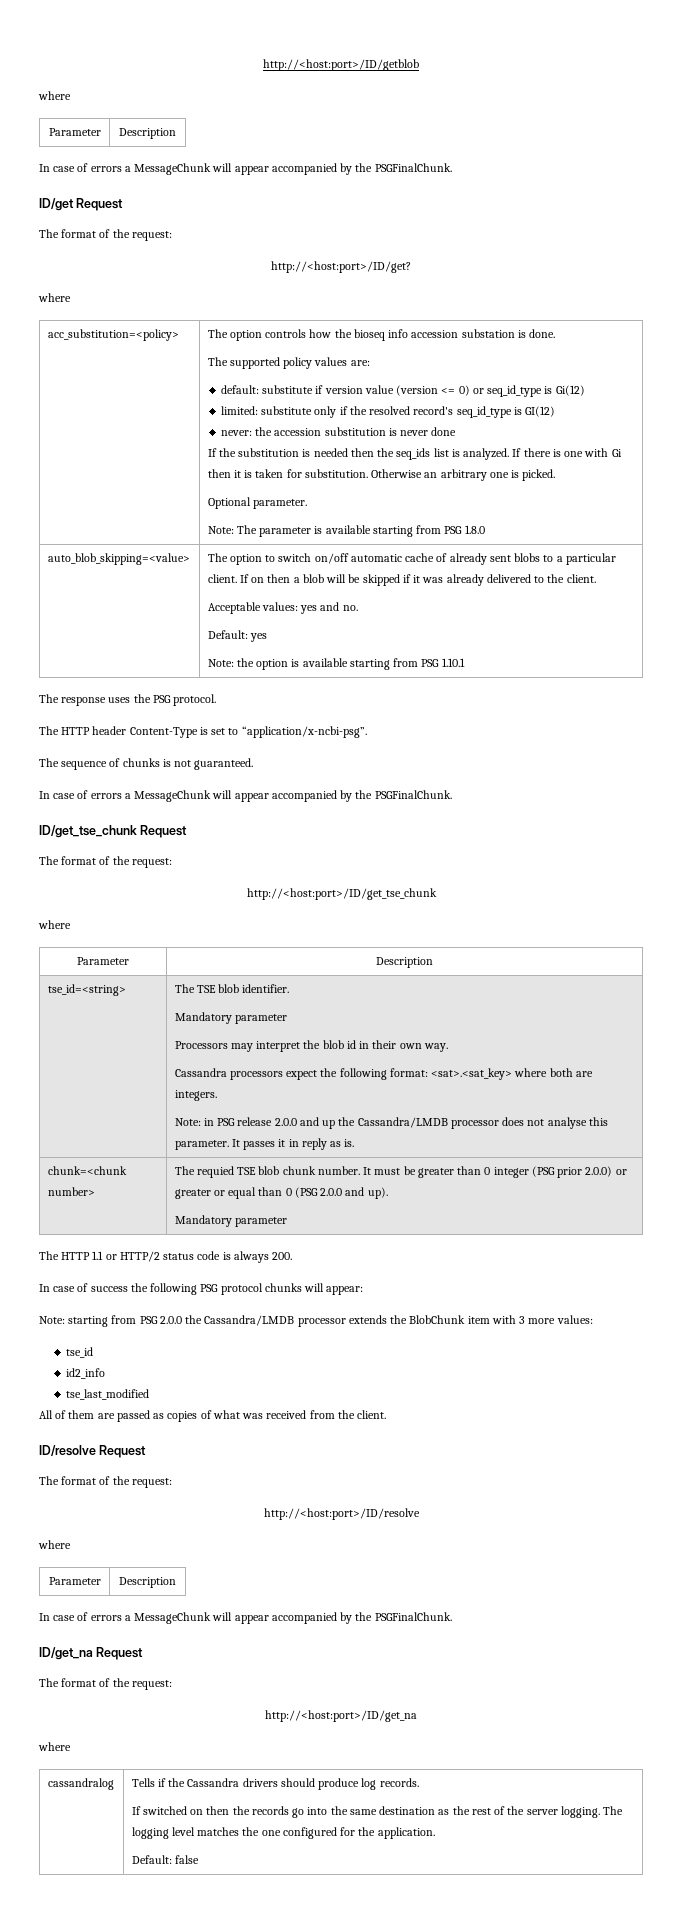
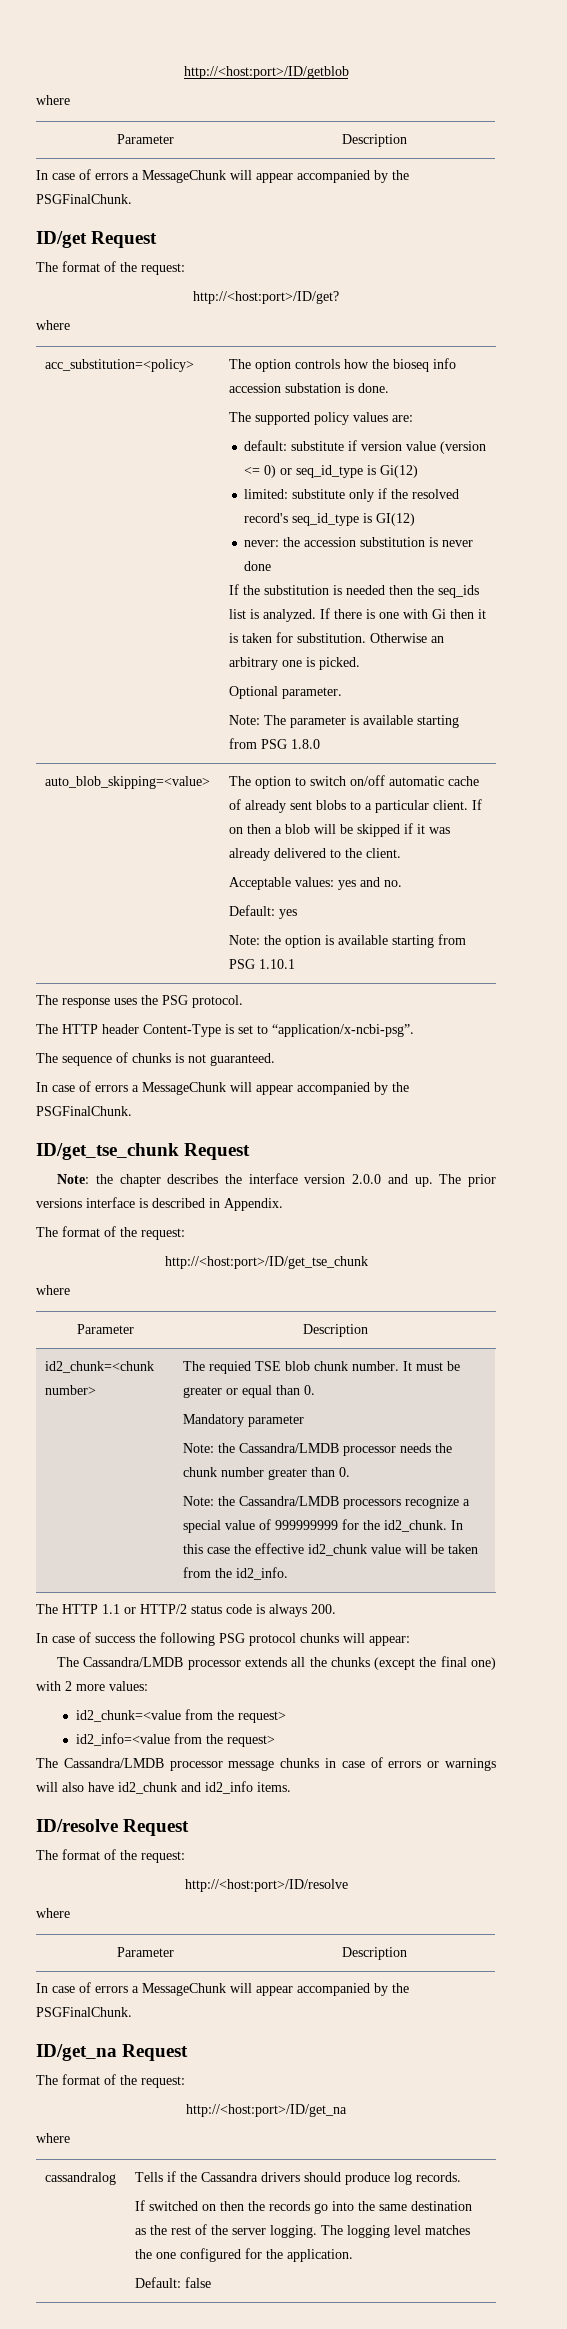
(188, 831) none -> [57,1173,497,1187] [36,1197,283,1211] // Note: the chapter describes the interface version 2.0.0 and up. The prior versions interface is described in Appendix.
[47,984,126,996] [174,984,290,993] [174,1012,287,1024] [174,1040,448,1052] [174,1068,593,1080] [174,1090,217,1101] [174,1117,608,1129] [174,1138,355,1150] [47,1166,127,1175] tse_id=<string> | The TSE blob identifier. // Mandatory parameter // Processors may interpret the blob id in their own way. // Cassandra processors expect the following format: <sat>.<sat_key> where both are integers. // Note: in PSG release 2.0.0 and up the Cassandra/LMDB processor does not analyse this parameter. It passes it in reply as is. // chunk=<chunk -> [45,1361,155,1373] id2_chunk=<chunk
[457,1166,627,1178] [174,1187,388,1199] [174,1215,287,1227] than 0 integer (PSG prior 2.0.0) or greater or equal than 0 (PSG 2.0.0 and up). // Mandatory parameter -> [226,1385,316,1398] [183,1414,305,1427] [183,1443,453,1456] [183,1467,351,1480] [183,1496,471,1509] [183,1519,464,1533] [183,1543,479,1556] [183,1567,289,1580] or equal than 0. // Mandatory parameter // Note: the Cassandra/LMDB processor needs the chunk number greater than 0. // Note: the Cassandra/LMDB processors recognize a special value of 999999999 for the id2_chunk. In this case the effective id2_chunk value will be taken from the id2_info.
[39,1315,593,1327] [65,1347,93,1358] [65,1368,105,1379] [65,1389,149,1400] [39,1410,387,1422] Note: starting from PSG 2.0.0 the Cassandra/LMDB processor extends the BlobChunk item with 3 more values: // tse_id // id2_info // tse_last_modified // All of them are passed as copies of what was received from the client. -> [57,1656,497,1670] [36,1681,148,1691] [75,1709,286,1723] [75,1733,275,1747] [36,1757,497,1771] [36,1781,291,1794] The Cassandra/LMDB processor extends all the chunks (except the final one) with 2 more values: // id2_chunk=<value from the request> // id2_info=<value from the request> // The Cassandra/LMDB processor message chunks in case of errors or warnings will also have id2_chunk and id2_info items.

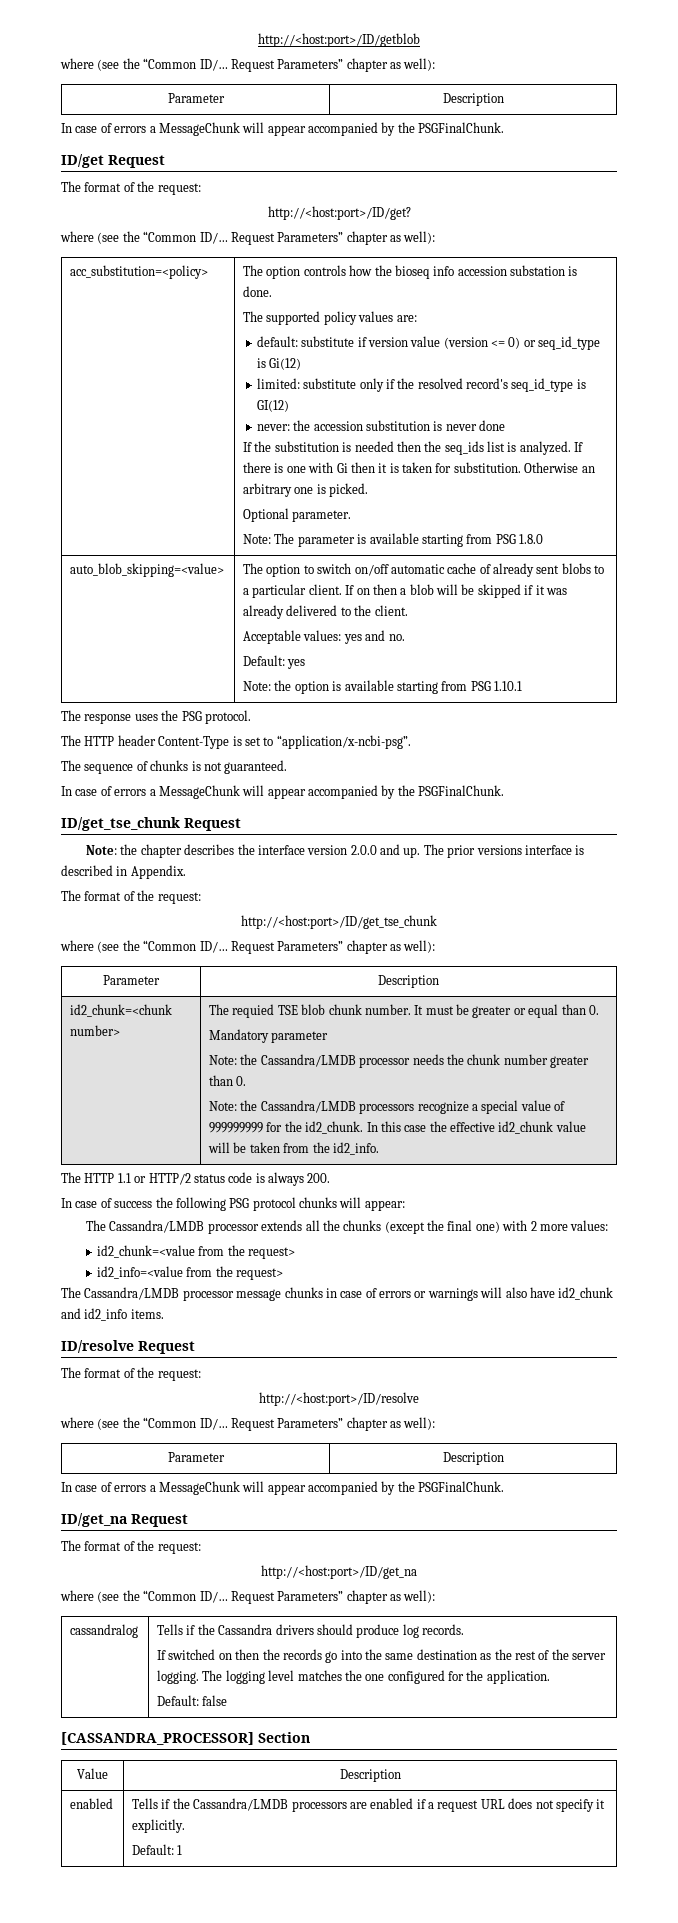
(70, 100) none -> [97,58,436,72] (see the “Common ID/… Request Parameters” chapter as well):
(70, 325) none -> [97,231,436,245] (see the “Common ID/… Request Parameters” chapter as well):
(70, 1290) none -> [97,940,436,954] (see the “Common ID/… Request Parameters” chapter as well):
(70, 1913) none -> [97,1417,436,1431] (see the “Common ID/… Request Parameters” chapter as well):
(70, 2138) none -> [97,1590,436,1604] (see the “Common ID/… Request Parameters” chapter as well):
(212, 2282) none -> [61,1732,310,1745] [77,1768,108,1779] [339,1769,401,1782] [70,1798,114,1809] [132,1798,606,1812] [132,1819,186,1833] [132,1844,183,1855] // [CASSANDRA_PROCESSOR] Section // Value | Description // enabled | Tells if the Cassandra/LMDB processors are enabled if a request URL does not specify it explicitly. // Default: 1

